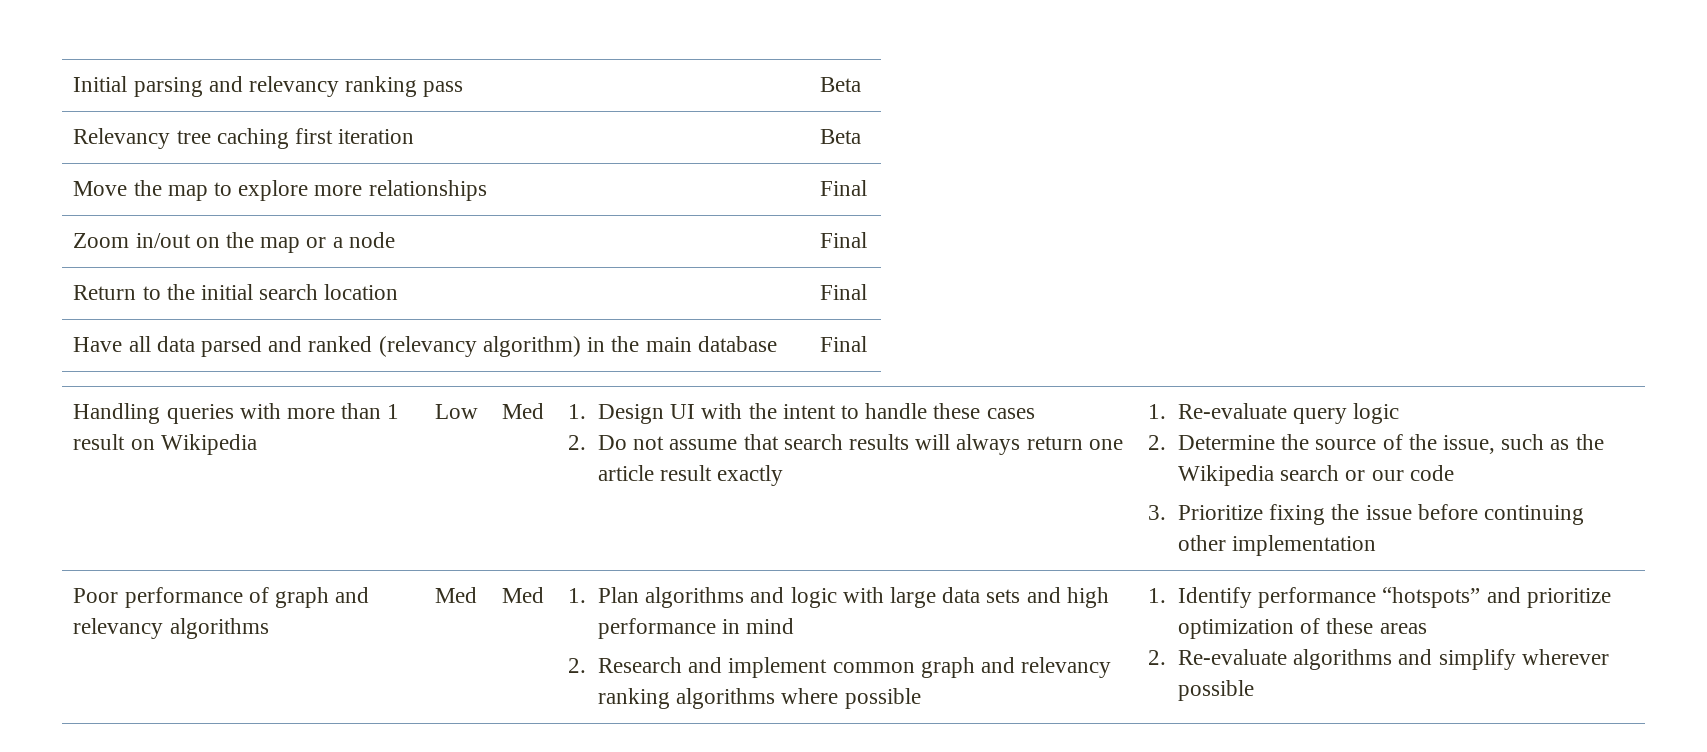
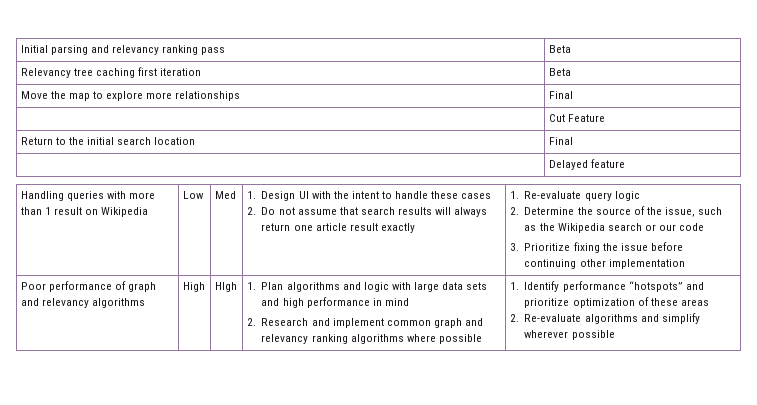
[73,232,395,253] [820,232,868,248] Zoom in/out on the map or a node | Final -> [548,114,605,122] | Cut Feature
[73,336,777,357] [820,336,868,352] Have all data parsed and ranked (relevancy algorithm) in the main database | Final -> [548,159,625,170] | Delayed feature
[435,587,478,603] [502,587,545,603] Med | Med -> [182,282,205,292] [214,282,237,292] High | HIgh

